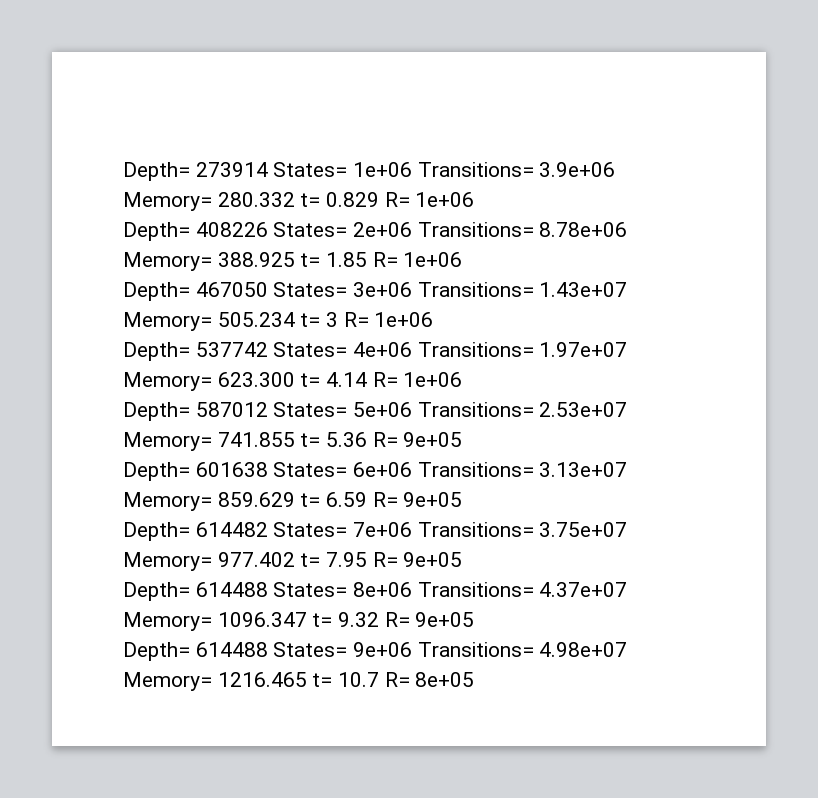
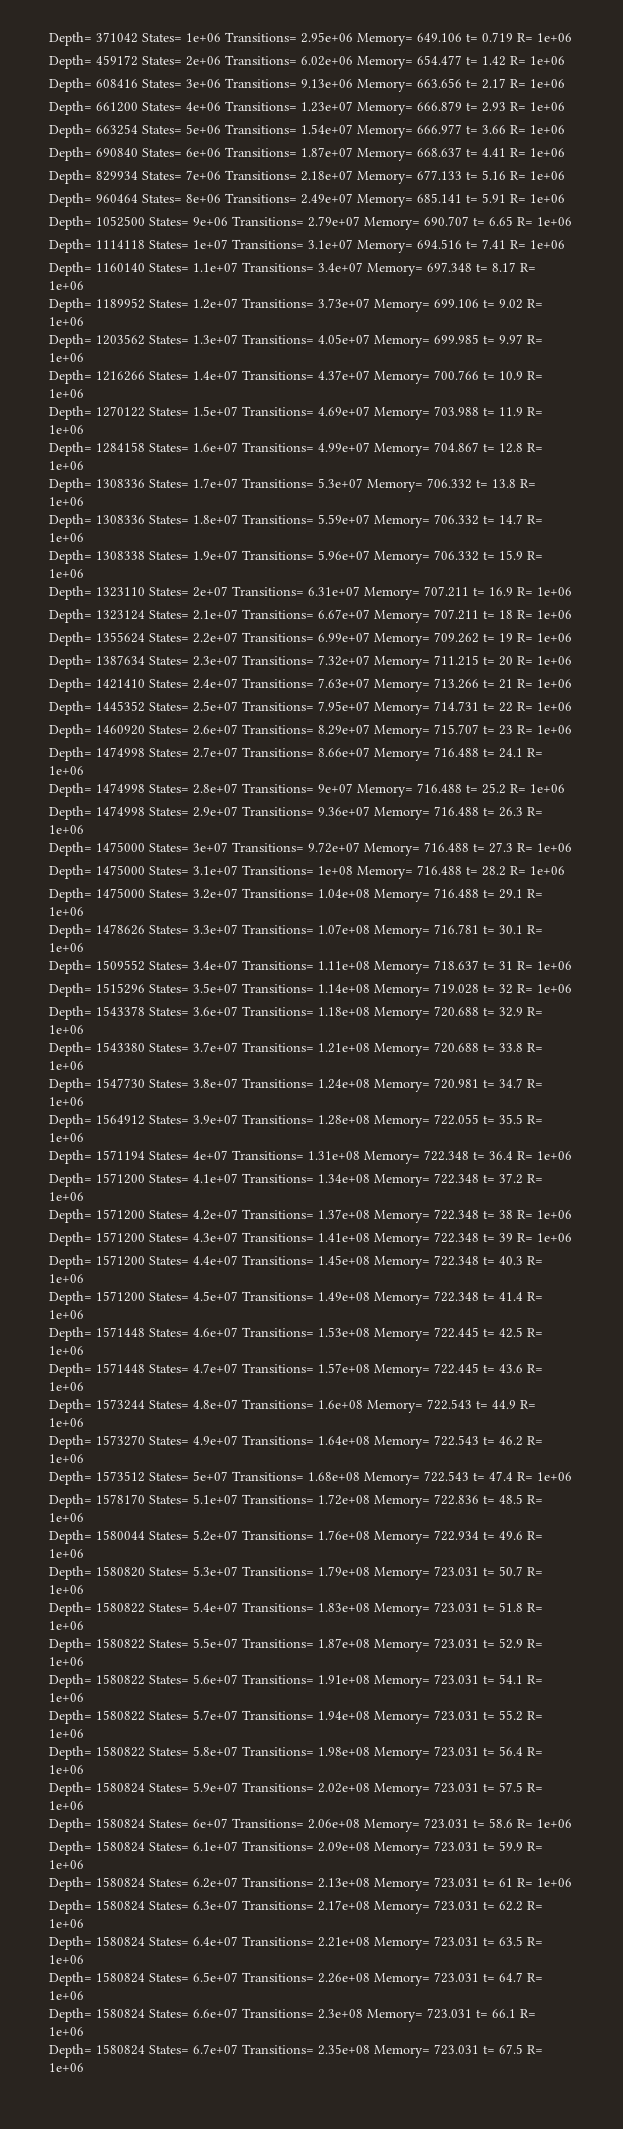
[123,162,268,181] Depth= 273914 -> [49,32,138,46] Depth= 371042
[539,162,616,177] [123,192,475,211] [123,222,268,241] 3.9e+06 Memory= 280.332 t= 0.829 R= 1e+06 // Depth= 408226 -> [301,32,572,46] [49,55,138,69] 2.95e+06 Memory= 649.106 t= 0.719 R= 1e+06 // Depth= 459172
[539,222,628,237] [123,252,463,271] [123,282,268,301] 8.78e+06 Memory= 388.925 t= 1.85 R= 1e+06 // Depth= 467050 -> [301,55,565,69] [49,78,138,92] 6.02e+06 Memory= 654.477 t= 1.42 R= 1e+06 // Depth= 608416
[539,282,628,297] [123,312,434,331] [123,342,268,361] 1.43e+07 Memory= 505.234 t= 3 R= 1e+06 // Depth= 537742 -> [301,78,565,92] [49,101,138,115] 9.13e+06 Memory= 663.656 t= 2.17 R= 1e+06 // Depth= 661200
[539,342,628,357] [123,372,463,391] [123,402,268,421] 1.97e+07 Memory= 623.300 t= 4.14 R= 1e+06 // Depth= 587012 -> [301,101,565,115] [49,124,138,138] 1.23e+07 Memory= 666.879 t= 2.93 R= 1e+06 // Depth= 663254
[539,402,628,417] [123,432,463,451] [123,462,268,481] 2.53e+07 Memory= 741.855 t= 5.36 R= 9e+05 // Depth= 601638 -> [301,124,565,138] [49,147,138,161] 1.54e+07 Memory= 666.977 t= 3.66 R= 1e+06 // Depth= 690840
[539,462,628,477] [123,492,463,511] [123,522,268,541] 3.13e+07 Memory= 859.629 t= 6.59 R= 9e+05 // Depth= 614482 -> [301,147,565,161] [49,170,138,184] 1.87e+07 Memory= 668.637 t= 4.41 R= 1e+06 // Depth= 829934
[539,522,628,537] [123,552,463,571] [123,582,268,601] 3.75e+07 Memory= 977.402 t= 7.95 R= 9e+05 // Depth= 614488 -> [301,170,565,184] [49,193,138,207] 2.18e+07 Memory= 677.133 t= 5.16 R= 1e+06 // Depth= 960464
[539,582,628,597] [123,612,475,631] [123,642,268,661] 4.37e+07 Memory= 1096.347 t= 9.32 R= 9e+05 // Depth= 614488 -> [301,193,565,207] [49,216,145,230] 2.49e+07 Memory= 685.141 t= 5.91 R= 1e+06 // Depth= 1052500
[539,642,628,657] [123,672,475,691] 4.98e+07 Memory= 1216.465 t= 10.7 R= 8e+05 -> [308,216,572,230] [49,239,565,253] [49,262,536,276] [49,281,84,290] [49,298,543,312] [49,317,84,326] [49,334,543,348] [49,353,84,362] [49,370,543,384] [49,389,84,398] [49,406,543,420] [49,425,84,434] [49,442,543,456] [49,461,84,470] [49,478,536,492] [49,497,84,506] [49,514,543,528] [49,533,84,542] [49,550,543,564] [49,569,84,578] [49,586,572,600] [49,609,572,623] [49,632,572,646] [49,655,572,669] [49,678,572,692] [49,701,572,715] [49,724,572,738] [49,747,543,761] [49,766,84,775] [49,783,565,797] [49,806,543,820] [49,825,84,834] [49,842,572,856] [49,865,565,879] [49,888,543,902] [49,907,84,916] [49,924,543,938] [49,943,84,952] [49,960,572,974] [49,983,572,997] [49,1006,543,1020] [49,1025,84,1034] [49,1042,543,1056] [49,1061,84,1070] [49,1078,543,1092] [49,1097,84,1106] [49,1114,543,1128] [49,1133,84,1142] [49,1150,572,1164] [49,1173,543,1187] [49,1192,84,1201] [49,1209,572,1223] [49,1232,572,1246] [49,1255,543,1269] [49,1274,84,1283] [49,1291,543,1305] [49,1310,84,1319] [49,1327,543,1341] [49,1346,84,1355] [49,1363,543,1377] [49,1382,84,1391] [49,1399,536,1413] [49,1418,84,1427] [49,1435,543,1449] [49,1454,84,1463] [49,1471,572,1485] [49,1494,543,1508] [49,1513,84,1522] [49,1530,543,1544] [49,1549,84,1558] [49,1566,543,1580] [49,1585,84,1594] [49,1602,543,1616] [49,1621,84,1630] [49,1638,543,1652] [49,1657,84,1666] [49,1674,543,1688] [49,1693,84,1702] [49,1710,543,1724] [49,1729,84,1738] [49,1746,543,1760] [49,1765,84,1774] [49,1782,543,1796] [49,1801,84,1810] [49,1818,572,1832] [49,1841,543,1855] [49,1860,84,1869] [49,1877,572,1891] [49,1900,543,1914] [49,1919,84,1928] [49,1936,543,1950] [49,1955,84,1964] [49,1972,543,1986] [49,1991,84,2000] [49,2008,536,2022] [49,2027,84,2036] [49,2044,543,2058] [49,2063,84,2072] 2.79e+07 Memory= 690.707 t= 6.65 R= 1e+06 // Depth= 1114118 States= 1e+07 Transitions= 3.1e+07 Memory= 694.516 t= 7.41 R= 1e+06 // Depth= 1160140 States= 1.1e+07 Transitions= 3.4e+07 Memory= 697.348 t= 8.17 R= 1e+06 // Depth= 1189952 States= 1.2e+07 Transitions= 3.73e+07 Memory= 699.106 t= 9.02 R= 1e+06 // Depth= 1203562 States= 1.3e+07 Transitions= 4.05e+07 Memory= 699.985 t= 9.97 R= 1e+06 // Depth= 1216266 States= 1.4e+07 Transitions= 4.37e+07 Memory= 700.766 t= 10.9 R= 1e+06 // Depth= 1270122 States= 1.5e+07 Transitions= 4.69e+07 Memory= 703.988 t= 11.9 R= 1e+06 // Depth= 1284158 States= 1.6e+07 Transitions= 4.99e+07 Memory= 704.867 t= 12.8 R= 1e+06 // Depth= 1308336 States= 1.7e+07 Transitions= 5.3e+07 Memory= 706.332 t= 13.8 R= 1e+06 // Depth= 1308336 States= 1.8e+07 Transitions= 5.59e+07 Memory= 706.332 t= 14.7 R= 1e+06 // Depth= 1308338 States= 1.9e+07 Transitions= 5.96e+07 Memory= 706.332 t= 15.9 R= 1e+06 // Depth= 1323110 States= 2e+07 Transitions= 6.31e+07 Memory= 707.211 t= 16.9 R= 1e+06 // Depth= 1323124 States= 2.1e+07 Transitions= 6.67e+07 Memory= 707.211 t= 18 R= 1e+06 // Depth= 1355624 States= 2.2e+07 Transitions= 6.99e+07 Memory= 709.262 t= 19 R= 1e+06 // Depth= 1387634 States= 2.3e+07 Transitions= 7.32e+07 Memory= 711.215 t= 20 R= 1e+06 // Depth= 1421410 States= 2.4e+07 Transitions= 7.63e+07 Memory= 713.266 t= 21 R= 1e+06 // Depth= 1445352 States= 2.5e+07 Transitions= 7.95e+07 Memory= 714.731 t= 22 R= 1e+06 // Depth= 1460920 States= 2.6e+07 Transitions= 8.29e+07 Memory= 715.707 t= 23 R= 1e+06 // Depth= 1474998 States= 2.7e+07 Transitions= 8.66e+07 Memory= 716.488 t= 24.1 R= 1e+06 // Depth= 1474998 States= 2.8e+07 Transitions= 9e+07 Memory= 716.488 t= 25.2 R= 1e+06 // Depth= 1474998 States= 2.9e+07 Transitions= 9.36e+07 Memory= 716.488 t= 26.3 R= 1e+06 // Depth= 1475000 States= 3e+07 Transitions= 9.72e+07 Memory= 716.488 t= 27.3 R= 1e+06 // Depth= 1475000 States= 3.1e+07 Transitions= 1e+08 Memory= 716.488 t= 28.2 R= 1e+06 // Depth= 1475000 States= 3.2e+07 Transitions= 1.04e+08 Memory= 716.488 t= 29.1 R= 1e+06 // Depth= 1478626 States= 3.3e+07 Transitions= 1.07e+08 Memory= 716.781 t= 30.1 R= 1e+06 // Depth= 1509552 States= 3.4e+07 Transitions= 1.11e+08 Memory= 718.637 t= 31 R= 1e+06 // Depth= 1515296 States= 3.5e+07 Transitions= 1.14e+08 Memory= 719.028 t= 32 R= 1e+06 // Depth= 1543378 States= 3.6e+07 Transitions= 1.18e+08 Memory= 720.688 t= 32.9 R= 1e+06 // Depth= 1543380 States= 3.7e+07 Transitions= 1.21e+08 Memory= 720.688 t= 33.8 R= 1e+06 // Depth= 1547730 States= 3.8e+07 Transitions= 1.24e+08 Memory= 720.981 t= 34.7 R= 1e+06 // Depth= 1564912 States= 3.9e+07 Transitions= 1.28e+08 Memory= 722.055 t= 35.5 R= 1e+06 // Depth= 1571194 States= 4e+07 Transitions= 1.31e+08 Memory= 722.348 t= 36.4 R= 1e+06 // Depth= 1571200 States= 4.1e+07 Transitions= 1.34e+08 Memory= 722.348 t= 37.2 R= 1e+06 // Depth= 1571200 States= 4.2e+07 Transitions= 1.37e+08 Memory= 722.348 t= 38 R= 1e+06 // Depth= 1571200 States= 4.3e+07 Transitions= 1.41e+08 Memory= 722.348 t= 39 R= 1e+06 // Depth= 1571200 States= 4.4e+07 Transitions= 1.45e+08 Memory= 722.348 t= 40.3 R= 1e+06 // Depth= 1571200 States= 4.5e+07 Transitions= 1.49e+08 Memory= 722.348 t= 41.4 R= 1e+06 // Depth= 1571448 States= 4.6e+07 Transitions= 1.53e+08 Memory= 722.445 t= 42.5 R= 1e+06 // Depth= 1571448 States= 4.7e+07 Transitions= 1.57e+08 Memory= 722.445 t= 43.6 R= 1e+06 // Depth= 1573244 States= 4.8e+07 Transitions= 1.6e+08 Memory= 722.543 t= 44.9 R= 1e+06 // Depth= 1573270 States= 4.9e+07 Transitions= 1.64e+08 Memory= 722.543 t= 46.2 R= 1e+06 // Depth= 1573512 States= 5e+07 Transitions= 1.68e+08 Memory= 722.543 t= 47.4 R= 1e+06 // Depth= 1578170 States= 5.1e+07 Transitions= 1.72e+08 Memory= 722.836 t= 48.5 R= 1e+06 // Depth= 1580044 States= 5.2e+07 Transitions= 1.76e+08 Memory= 722.934 t= 49.6 R= 1e+06 // Depth= 1580820 States= 5.3e+07 Transitions= 1.79e+08 Memory= 723.031 t= 50.7 R= 1e+06 // Depth= 1580822 States= 5.4e+07 Transitions= 1.83e+08 Memory= 723.031 t= 51.8 R= 1e+06 // Depth= 1580822 States= 5.5e+07 Transitions= 1.87e+08 Memory= 723.031 t= 52.9 R= 1e+06 // Depth= 1580822 States= 5.6e+07 Transitions= 1.91e+08 Memory= 723.031 t= 54.1 R= 1e+06 // Depth= 1580822 States= 5.7e+07 Transitions= 1.94e+08 Memory= 723.031 t= 55.2 R= 1e+06 // Depth= 1580822 States= 5.8e+07 Transitions= 1.98e+08 Memory= 723.031 t= 56.4 R= 1e+06 // Depth= 1580824 States= 5.9e+07 Transitions= 2.02e+08 Memory= 723.031 t= 57.5 R= 1e+06 // Depth= 1580824 States= 6e+07 Transitions= 2.06e+08 Memory= 723.031 t= 58.6 R= 1e+06 // Depth= 1580824 States= 6.1e+07 Transitions= 2.09e+08 Memory= 723.031 t= 59.9 R= 1e+06 // Depth= 1580824 States= 6.2e+07 Transitions= 2.13e+08 Memory= 723.031 t= 61 R= 1e+06 // Depth= 1580824 States= 6.3e+07 Transitions= 2.17e+08 Memory= 723.031 t= 62.2 R= 1e+06 // Depth= 1580824 States= 6.4e+07 Transitions= 2.21e+08 Memory= 723.031 t= 63.5 R= 1e+06 // Depth= 1580824 States= 6.5e+07 Transitions= 2.26e+08 Memory= 723.031 t= 64.7 R= 1e+06 // Depth= 1580824 States= 6.6e+07 Transitions= 2.3e+08 Memory= 723.031 t= 66.1 R= 1e+06 // Depth= 1580824 States= 6.7e+07 Transitions= 2.35e+08 Memory= 723.031 t= 67.5 R= 1e+06

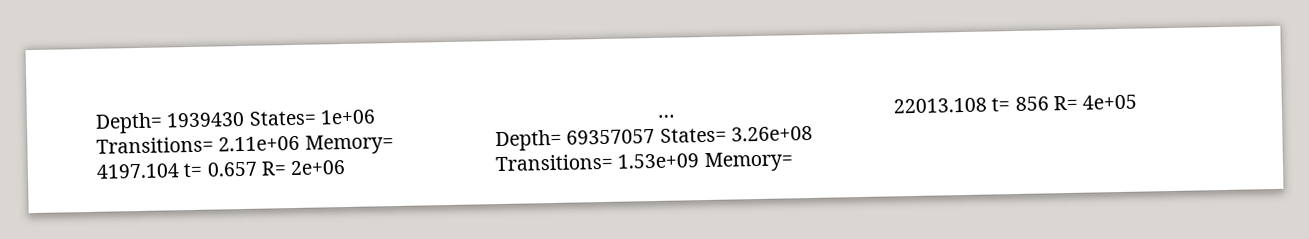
[49,32,138,46] Depth= 371042 -> [95,111,246,134] Depth= 1939430
[301,32,572,46] [49,55,565,69] [49,78,565,92] [49,101,565,115] [49,124,565,138] [49,147,565,161] [49,170,565,184] [49,193,565,207] [49,216,572,230] [49,239,565,253] [49,262,536,276] [49,281,84,290] [49,298,543,312] [49,317,84,326] [49,334,543,348] [49,353,84,362] [49,370,543,384] [49,389,84,398] [49,406,543,420] [49,425,84,434] [49,442,543,456] [49,461,84,470] [49,478,536,492] [49,497,84,506] [49,514,543,528] [49,533,84,542] [49,550,543,564] [49,569,84,578] [49,586,572,600] [49,609,572,623] [49,632,572,646] [49,655,572,669] [49,678,572,692] [49,701,572,715] [49,724,572,738] [49,747,543,761] [49,766,84,775] [49,783,565,797] [49,806,543,820] [49,825,84,834] [49,842,572,856] [49,865,565,879] [49,888,543,902] [49,907,84,916] [49,924,543,938] [49,943,84,952] [49,960,572,974] [49,983,572,997] [49,1006,543,1020] [49,1025,84,1034] [49,1042,543,1056] [49,1061,84,1070] [49,1078,543,1092] [49,1097,84,1106] [49,1114,543,1128] [49,1133,84,1142] [49,1150,572,1164] [49,1173,543,1187] [49,1192,84,1201] [49,1209,572,1223] [49,1232,572,1246] [49,1255,543,1269] [49,1274,84,1283] [49,1291,543,1305] [49,1310,84,1319] [49,1327,543,1341] [49,1346,84,1355] [49,1363,543,1377] [49,1382,84,1391] [49,1399,536,1413] [49,1418,84,1427] [49,1435,543,1449] [49,1454,84,1463] [49,1471,572,1485] [49,1494,543,1508] [49,1513,84,1522] [49,1530,543,1544] [49,1549,84,1558] [49,1566,543,1580] [49,1585,84,1594] [49,1602,543,1616] [49,1621,84,1630] [49,1638,543,1652] [49,1657,84,1666] [49,1674,543,1688] [49,1693,84,1702] [49,1710,543,1724] [49,1729,84,1738] [49,1746,543,1760] [49,1765,84,1774] [49,1782,543,1796] [49,1801,84,1810] [49,1818,572,1832] [49,1841,543,1855] [49,1860,84,1869] [49,1877,572,1891] [49,1900,543,1914] [49,1919,84,1928] [49,1936,543,1950] [49,1955,84,1964] [49,1972,543,1986] [49,1991,84,2000] [49,2008,536,2022] [49,2027,84,2036] [49,2044,543,2058] [49,2063,84,2072] 2.95e+06 Memory= 649.106 t= 0.719 R= 1e+06 // Depth= 459172 States= 2e+06 Transitions= 6.02e+06 Memory= 654.477 t= 1.42 R= 1e+06 // Depth= 608416 States= 3e+06 Transitions= 9.13e+06 Memory= 663.656 t= 2.17 R= 1e+06 // Depth= 661200 States= 4e+06 Transitions= 1.23e+07 Memory= 666.879 t= 2.93 R= 1e+06 // Depth= 663254 States= 5e+06 Transitions= 1.54e+07 Memory= 666.977 t= 3.66 R= 1e+06 // Depth= 690840 States= 6e+06 Transitions= 1.87e+07 Memory= 668.637 t= 4.41 R= 1e+06 // Depth= 829934 States= 7e+06 Transitions= 2.18e+07 Memory= 677.133 t= 5.16 R= 1e+06 // Depth= 960464 States= 8e+06 Transitions= 2.49e+07 Memory= 685.141 t= 5.91 R= 1e+06 // Depth= 1052500 States= 9e+06 Transitions= 2.79e+07 Memory= 690.707 t= 6.65 R= 1e+06 // Depth= 1114118 States= 1e+07 Transitions= 3.1e+07 Memory= 694.516 t= 7.41 R= 1e+06 // Depth= 1160140 States= 1.1e+07 Transitions= 3.4e+07 Memory= 697.348 t= 8.17 R= 1e+06 // Depth= 1189952 States= 1.2e+07 Transitions= 3.73e+07 Memory= 699.106 t= 9.02 R= 1e+06 // Depth= 1203562 States= 1.3e+07 Transitions= 4.05e+07 Memory= 699.985 t= 9.97 R= 1e+06 // Depth= 1216266 States= 1.4e+07 Transitions= 4.37e+07 Memory= 700.766 t= 10.9 R= 1e+06 // Depth= 1270122 States= 1.5e+07 Transitions= 4.69e+07 Memory= 703.988 t= 11.9 R= 1e+06 // Depth= 1284158 States= 1.6e+07 Transitions= 4.99e+07 Memory= 704.867 t= 12.8 R= 1e+06 // Depth= 1308336 States= 1.7e+07 Transitions= 5.3e+07 Memory= 706.332 t= 13.8 R= 1e+06 // Depth= 1308336 States= 1.8e+07 Transitions= 5.59e+07 Memory= 706.332 t= 14.7 R= 1e+06 // Depth= 1308338 States= 1.9e+07 Transitions= 5.96e+07 Memory= 706.332 t= 15.9 R= 1e+06 // Depth= 1323110 States= 2e+07 Transitions= 6.31e+07 Memory= 707.211 t= 16.9 R= 1e+06 // Depth= 1323124 States= 2.1e+07 Transitions= 6.67e+07 Memory= 707.211 t= 18 R= 1e+06 // Depth= 1355624 States= 2.2e+07 Transitions= 6.99e+07 Memory= 709.262 t= 19 R= 1e+06 // Depth= 1387634 States= 2.3e+07 Transitions= 7.32e+07 Memory= 711.215 t= 20 R= 1e+06 // Depth= 1421410 States= 2.4e+07 Transitions= 7.63e+07 Memory= 713.266 t= 21 R= 1e+06 // Depth= 1445352 States= 2.5e+07 Transitions= 7.95e+07 Memory= 714.731 t= 22 R= 1e+06 // Depth= 1460920 States= 2.6e+07 Transitions= 8.29e+07 Memory= 715.707 t= 23 R= 1e+06 // Depth= 1474998 States= 2.7e+07 Transitions= 8.66e+07 Memory= 716.488 t= 24.1 R= 1e+06 // Depth= 1474998 States= 2.8e+07 Transitions= 9e+07 Memory= 716.488 t= 25.2 R= 1e+06 // Depth= 1474998 States= 2.9e+07 Transitions= 9.36e+07 Memory= 716.488 t= 26.3 R= 1e+06 // Depth= 1475000 States= 3e+07 Transitions= 9.72e+07 Memory= 716.488 t= 27.3 R= 1e+06 // Depth= 1475000 States= 3.1e+07 Transitions= 1e+08 Memory= 716.488 t= 28.2 R= 1e+06 // Depth= 1475000 States= 3.2e+07 Transitions= 1.04e+08 Memory= 716.488 t= 29.1 R= 1e+06 // Depth= 1478626 States= 3.3e+07 Transitions= 1.07e+08 Memory= 716.781 t= 30.1 R= 1e+06 // Depth= 1509552 States= 3.4e+07 Transitions= 1.11e+08 Memory= 718.637 t= 31 R= 1e+06 // Depth= 1515296 States= 3.5e+07 Transitions= 1.14e+08 Memory= 719.028 t= 32 R= 1e+06 // Depth= 1543378 States= 3.6e+07 Transitions= 1.18e+08 Memory= 720.688 t= 32.9 R= 1e+06 // Depth= 1543380 States= 3.7e+07 Transitions= 1.21e+08 Memory= 720.688 t= 33.8 R= 1e+06 // Depth= 1547730 States= 3.8e+07 Transitions= 1.24e+08 Memory= 720.981 t= 34.7 R= 1e+06 // Depth= 1564912 States= 3.9e+07 Transitions= 1.28e+08 Memory= 722.055 t= 35.5 R= 1e+06 // Depth= 1571194 States= 4e+07 Transitions= 1.31e+08 Memory= 722.348 t= 36.4 R= 1e+06 // Depth= 1571200 States= 4.1e+07 Transitions= 1.34e+08 Memory= 722.348 t= 37.2 R= 1e+06 // Depth= 1571200 States= 4.2e+07 Transitions= 1.37e+08 Memory= 722.348 t= 38 R= 1e+06 // Depth= 1571200 States= 4.3e+07 Transitions= 1.41e+08 Memory= 722.348 t= 39 R= 1e+06 // Depth= 1571200 States= 4.4e+07 Transitions= 1.45e+08 Memory= 722.348 t= 40.3 R= 1e+06 // Depth= 1571200 States= 4.5e+07 Transitions= 1.49e+08 Memory= 722.348 t= 41.4 R= 1e+06 // Depth= 1571448 States= 4.6e+07 Transitions= 1.53e+08 Memory= 722.445 t= 42.5 R= 1e+06 // Depth= 1571448 States= 4.7e+07 Transitions= 1.57e+08 Memory= 722.445 t= 43.6 R= 1e+06 // Depth= 1573244 States= 4.8e+07 Transitions= 1.6e+08 Memory= 722.543 t= 44.9 R= 1e+06 // Depth= 1573270 States= 4.9e+07 Transitions= 1.64e+08 Memory= 722.543 t= 46.2 R= 1e+06 // Depth= 1573512 States= 5e+07 Transitions= 1.68e+08 Memory= 722.543 t= 47.4 R= 1e+06 // Depth= 1578170 States= 5.1e+07 Transitions= 1.72e+08 Memory= 722.836 t= 48.5 R= 1e+06 // Depth= 1580044 States= 5.2e+07 Transitions= 1.76e+08 Memory= 722.934 t= 49.6 R= 1e+06 // Depth= 1580820 States= 5.3e+07 Transitions= 1.79e+08 Memory= 723.031 t= 50.7 R= 1e+06 // Depth= 1580822 States= 5.4e+07 Transitions= 1.83e+08 Memory= 723.031 t= 51.8 R= 1e+06 // Depth= 1580822 States= 5.5e+07 Transitions= 1.87e+08 Memory= 723.031 t= 52.9 R= 1e+06 // Depth= 1580822 States= 5.6e+07 Transitions= 1.91e+08 Memory= 723.031 t= 54.1 R= 1e+06 // Depth= 1580822 States= 5.7e+07 Transitions= 1.94e+08 Memory= 723.031 t= 55.2 R= 1e+06 // Depth= 1580822 States= 5.8e+07 Transitions= 1.98e+08 Memory= 723.031 t= 56.4 R= 1e+06 // Depth= 1580824 States= 5.9e+07 Transitions= 2.02e+08 Memory= 723.031 t= 57.5 R= 1e+06 // Depth= 1580824 States= 6e+07 Transitions= 2.06e+08 Memory= 723.031 t= 58.6 R= 1e+06 // Depth= 1580824 States= 6.1e+07 Transitions= 2.09e+08 Memory= 723.031 t= 59.9 R= 1e+06 // Depth= 1580824 States= 6.2e+07 Transitions= 2.13e+08 Memory= 723.031 t= 61 R= 1e+06 // Depth= 1580824 States= 6.3e+07 Transitions= 2.17e+08 Memory= 723.031 t= 62.2 R= 1e+06 // Depth= 1580824 States= 6.4e+07 Transitions= 2.21e+08 Memory= 723.031 t= 63.5 R= 1e+06 // Depth= 1580824 States= 6.5e+07 Transitions= 2.26e+08 Memory= 723.031 t= 64.7 R= 1e+06 // Depth= 1580824 States= 6.6e+07 Transitions= 2.3e+08 Memory= 723.031 t= 66.1 R= 1e+06 // Depth= 1580824 States= 6.7e+07 Transitions= 2.35e+08 Memory= 723.031 t= 67.5 R= 1e+06 -> [218,134,394,155] [96,159,346,179] [656,114,675,118] [495,125,813,152] [495,151,794,173] [893,94,1138,114] 2.11e+06 Memory= 4197.104 t= 0.657 R= 2e+06 // … // Depth= 69357057 States= 3.26e+08 Transitions= 1.53e+09 Memory= 22013.108 t= 856 R= 4e+05

